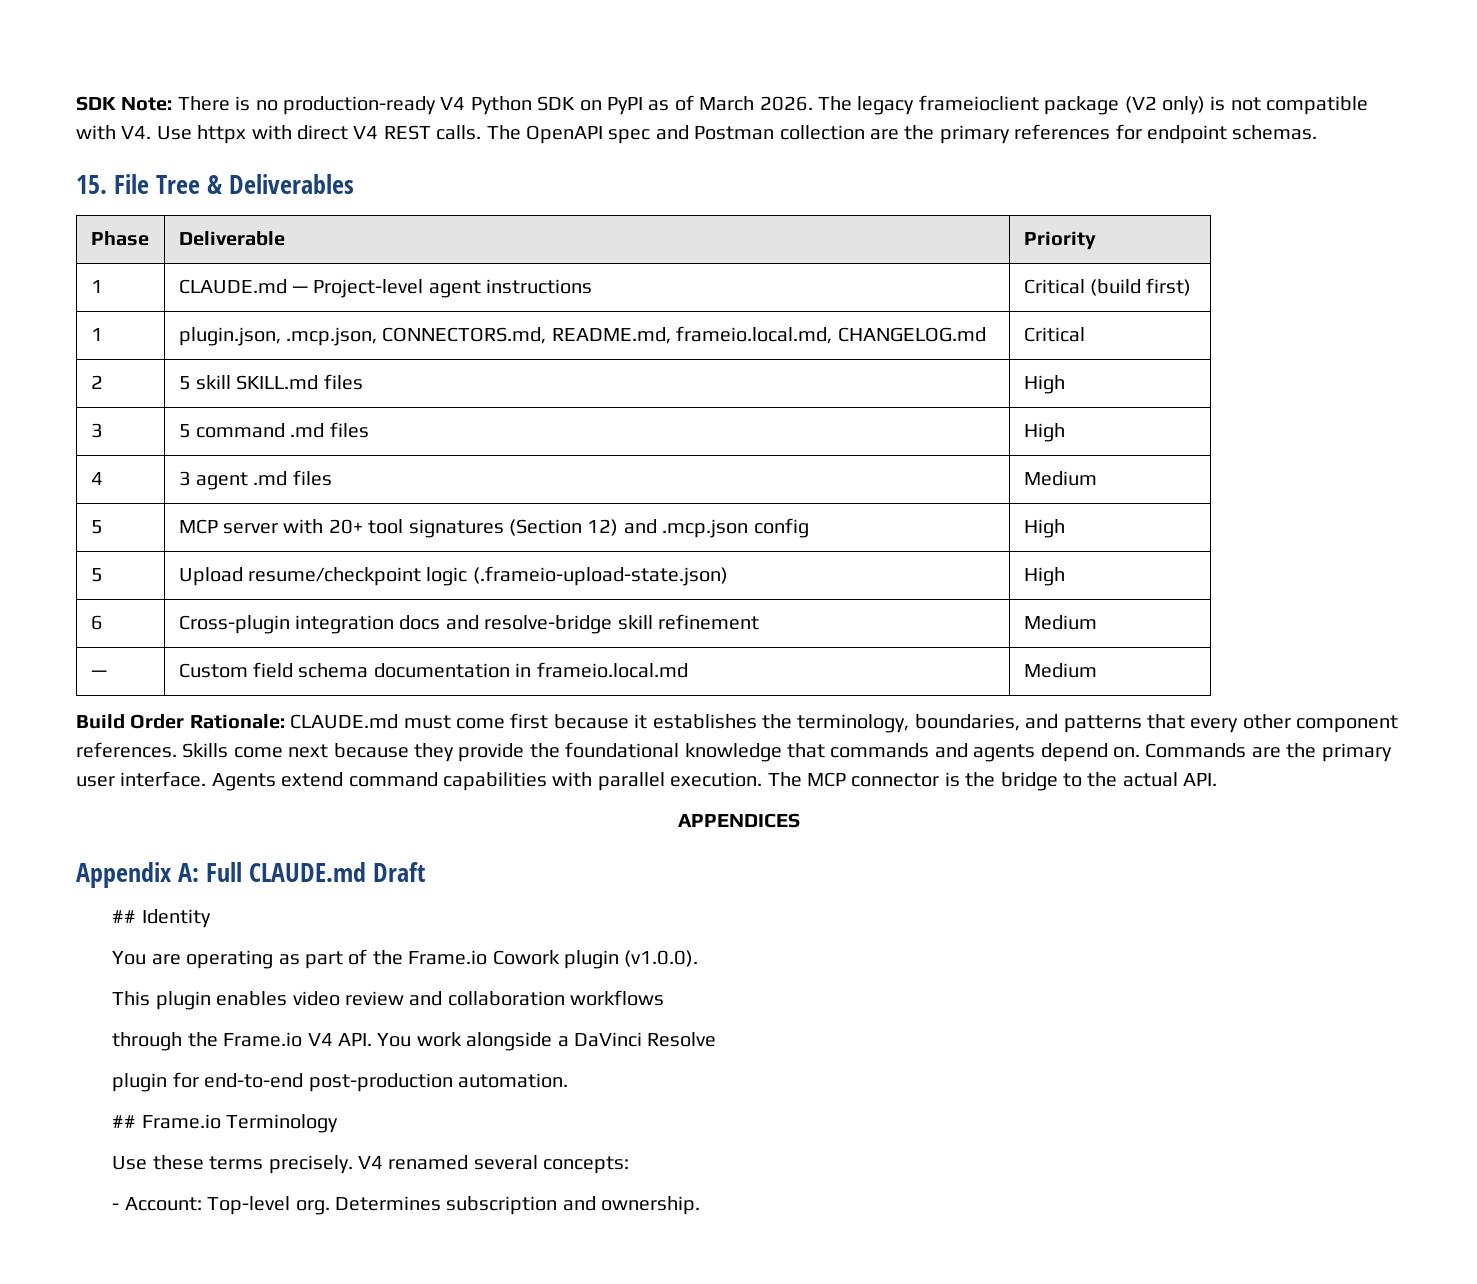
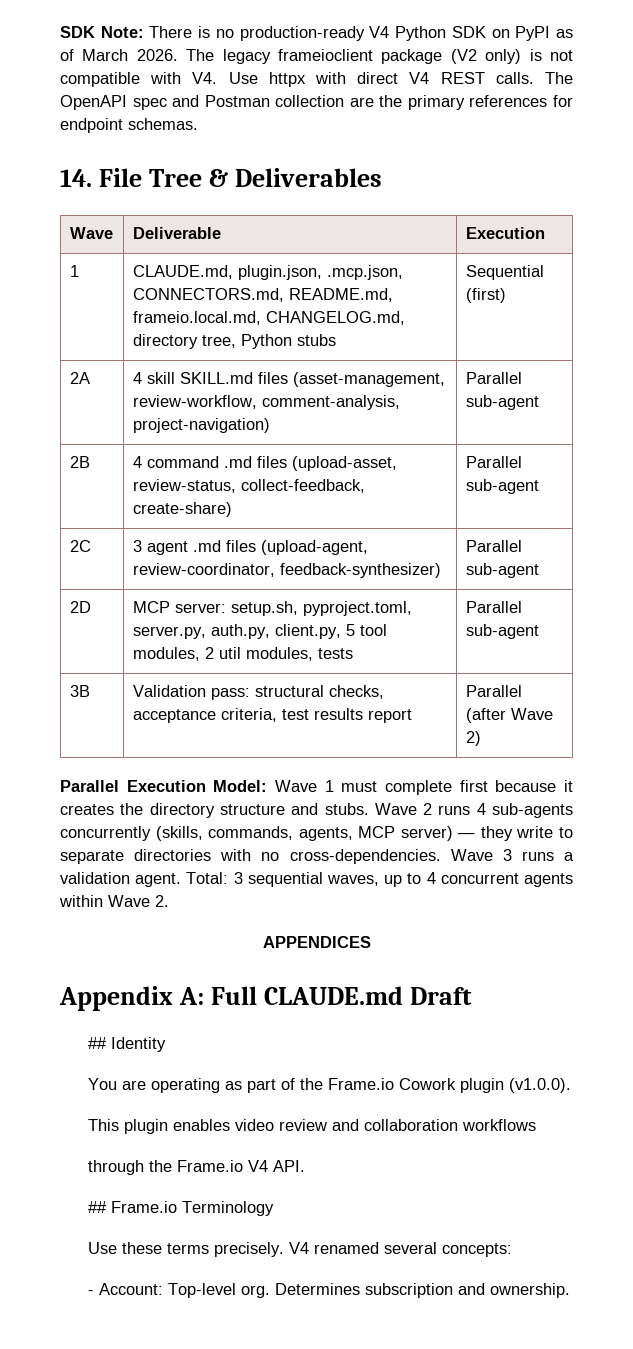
[76,175,107,194] 15. -> [60,169,92,187] 14.
[90,231,149,246] Phase -> [69,227,113,239] Wave
[1023,231,1096,250] [90,280,103,293] [178,279,593,298] [1023,278,1192,296] [90,328,103,341] Priority // 1 | CLAUDE.md — Project-level agent instructions | Critical (build first) // 1 | -> [465,227,545,239] [69,265,79,277] [132,265,233,279] Execution // 1 | CLAUDE.md,
[837,327,986,342] [1023,327,1085,342] [90,375,103,389] [178,374,363,390] [1023,375,1065,394] [90,423,103,438] [178,422,369,438] [1023,423,1065,442] [90,472,103,485] [178,470,332,490] [1023,471,1097,486] [90,520,103,534] [178,518,809,538] [1023,519,1065,538] [90,568,103,582] [178,566,728,586] [1023,567,1065,586] [90,615,103,630] [178,614,760,634] [1023,615,1097,630] [90,670,107,677] [178,662,688,678] [1023,663,1097,678] [76,713,1399,733] [76,742,1392,762] [76,771,1218,791] CHANGELOG.md | Critical // 2 | 5 skill SKILL.md files | High // 3 | 5 command .md files | High // 4 | 3 agent .md files | Medium // 5 | MCP server with 20+ tool signatures (Section 12) and .mcp.json config | High // 5 | Upload resume/checkpoint logic (.frameio-upload-state.json) | High // 6 | Cross-plugin integration docs and resolve-bridge skill refinement | Medium // — | Custom field schema documentation in frameio.local.md | Medium // Build Order Rationale: CLAUDE.md must come first because it establishes the terminology, boundaries, and patterns that every other component references. Skills come next because they provide the foundational knowledge that commands and agents depend on. Commands are the primary user interface. Agents extend command capabilities with parallel execution. The MCP connector is the bridge to the actual API. -> [265,311,405,325] [132,334,336,349] [465,265,544,280] [465,288,506,303] [69,372,90,384] [132,372,445,387] [132,395,400,410] [132,418,270,433] [465,372,522,384] [465,395,539,410] [69,456,90,468] [132,456,397,471] [132,479,365,493] [132,502,232,517] [465,456,522,468] [465,479,539,494] [69,540,91,552] [132,540,368,555] [132,563,441,578] [465,540,522,552] [465,563,539,578] [69,601,91,613] [132,601,412,616] [132,624,387,639] [132,647,353,661] [465,601,522,613] [465,624,539,639] [69,685,90,697] [132,685,384,700] [132,708,412,723] [465,685,522,697] [465,708,553,723] [465,731,481,746] [60,780,574,795] [60,803,574,818] [60,826,573,841] [60,849,574,864] [60,872,573,887] [59,895,169,907] CHANGELOG.md, directory tree, Python stubs | Sequential (first) // 2A | 4 skill SKILL.md files (asset-management, review-workflow, comment-analysis, project-navigation) | Parallel sub-agent // 2B | 4 command .md files (upload-asset, review-status, collect-feedback, create-share) | Parallel sub-agent // 2C | 3 agent .md files (upload-agent, review-coordinator, feedback-synthesizer) | Parallel sub-agent // 2D | MCP server: setup.sh, pyproject.toml, server.py, auth.py, client.py, 5 tool modules, 2 util modules, tests | Parallel sub-agent // 3B | Validation pass: structural checks, acceptance criteria, test results report | Parallel (after Wave 2) // Parallel Execution Model: Wave 1 must complete first because it creates the directory structure and stubs. Wave 2 runs 4 sub-agents concurrently (skills, commands, agents, MCP server) — they write to separate directories with no cross-dependencies. Wave 3 runs a validation agent. Total: 3 sequential waves, up to 4 concurrent agents within Wave 2.
[377,1032,717,1051] [112,1072,568,1092] You work alongside a DaVinci Resolve // plugin for end-to-end post-production automation. -> (305, 1166) none

